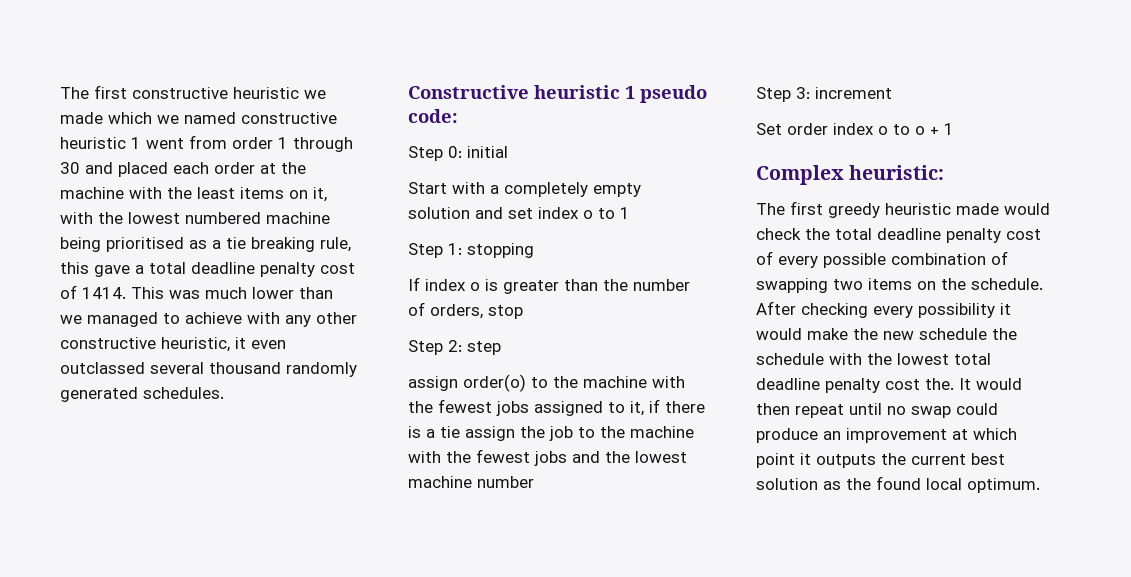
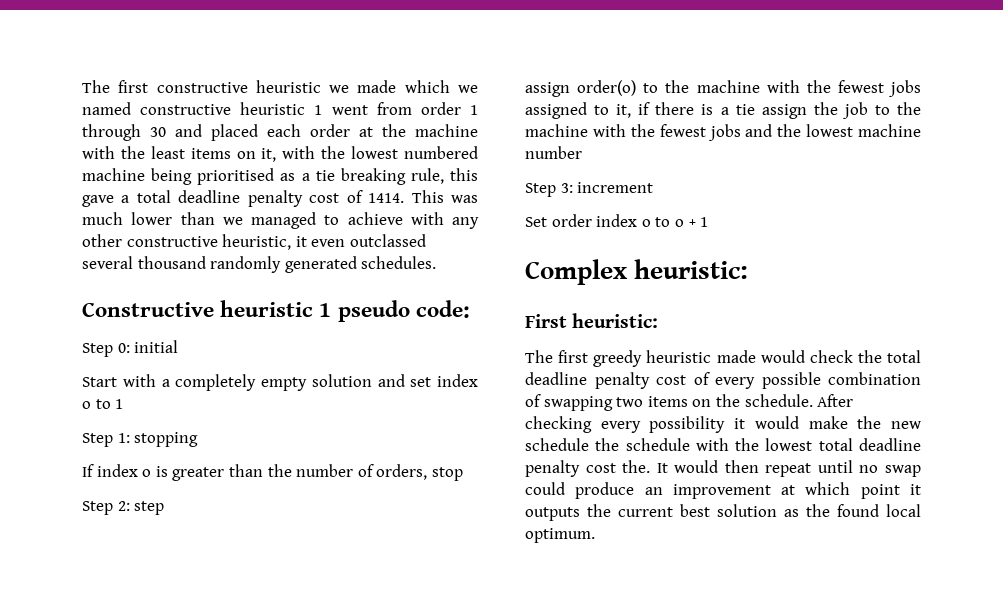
(945, 172) none -> [525,313,659,328] // First heuristic:

